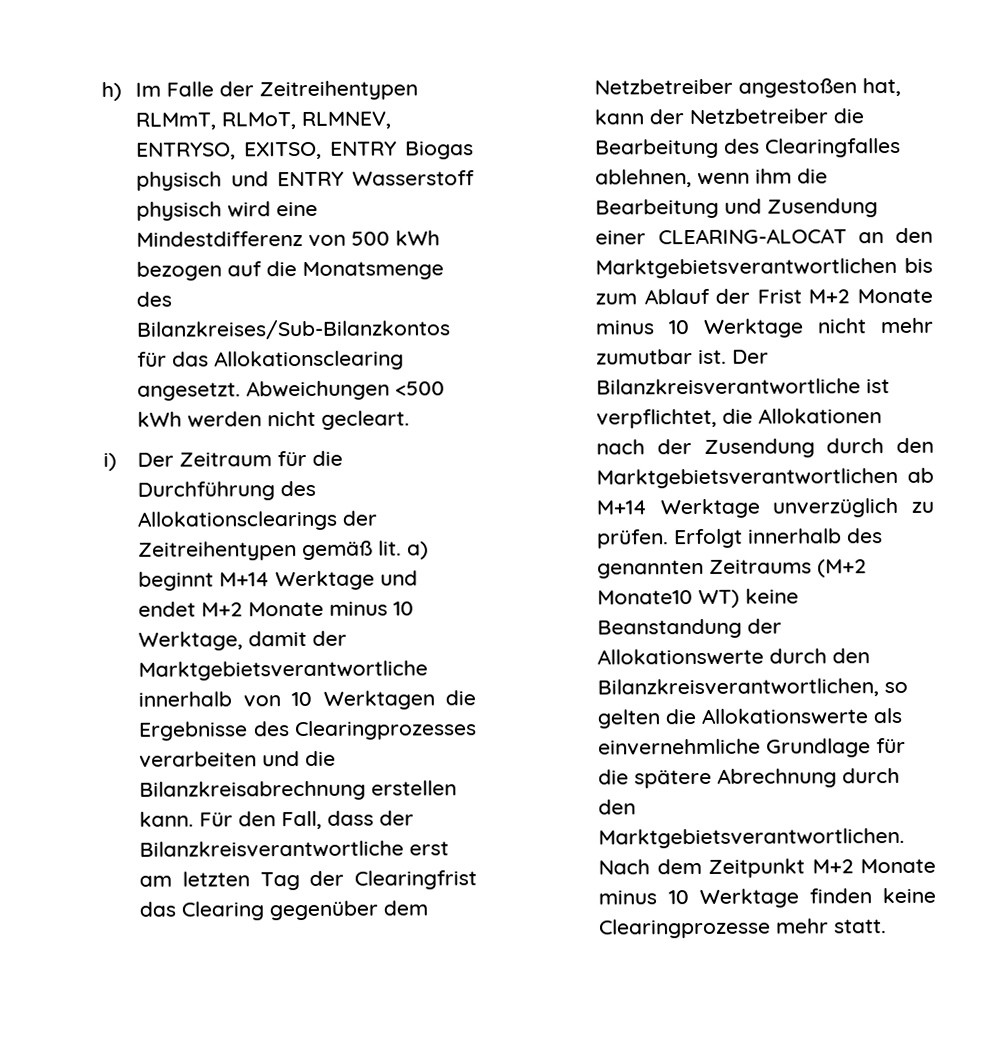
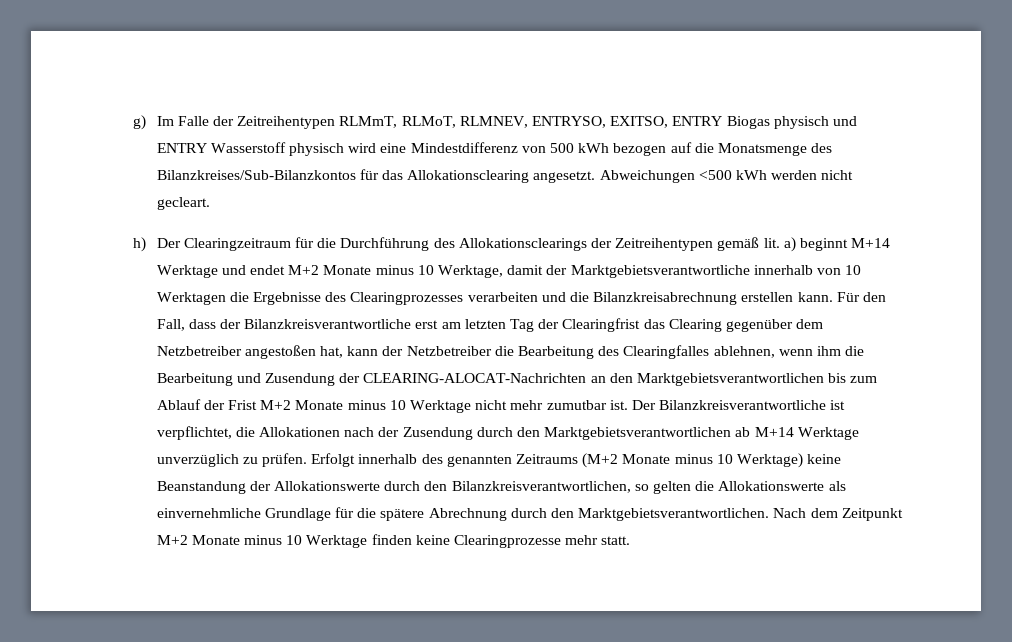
[101,81,123,102] h) -> [133,115,147,130] g)
[103,452,273,472] i) Der Zeitraum -> [133,237,291,252] h) Der Clearingzeitraum
[595,228,847,245] einer CLEARING-ALOCAT -> [339,373,587,383] der CLEARING-ALOCAT-Nachrichten
[597,589,741,609] Monate10 WT) -> [622,453,803,468] Monate minus 10 Werktage)

